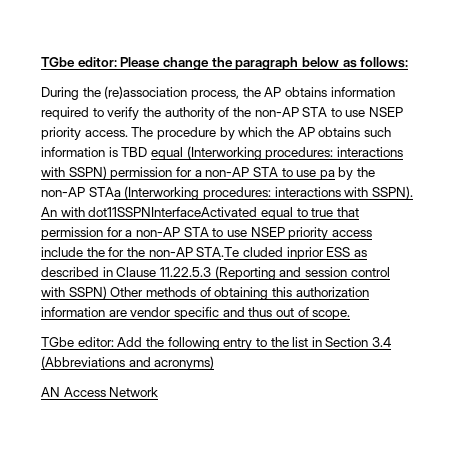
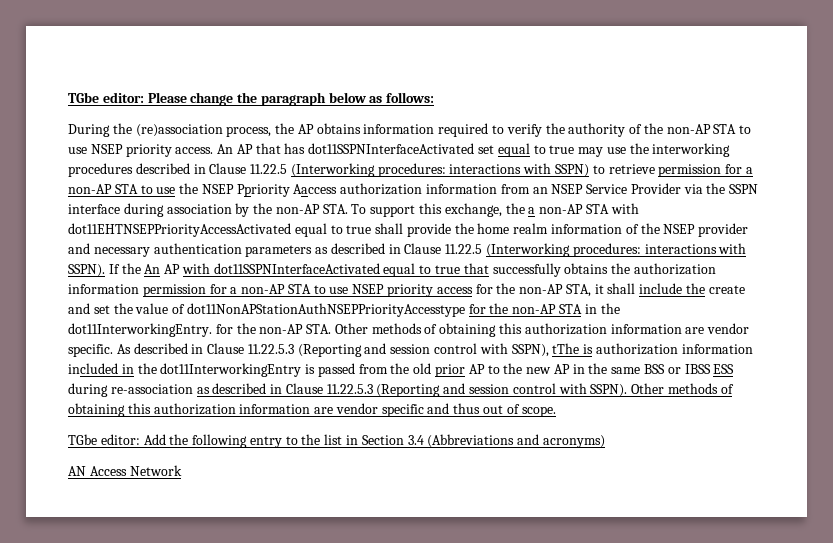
[131,127,391,140] [41,147,183,160] The procedure by which the AP obtains such information is TBD equal -> [217,143,731,157] [68,163,288,177] An AP that has dot11SSPNInterfaceActivated set equal to true may use the interworking procedures described in Clause 11.22.5
[110,167,376,180] [41,187,121,197] permission for a non-AP STA to use pa by the non-AP STAa -> [592,164,753,177] [68,183,759,197] [68,203,639,217] [68,223,749,237] [68,243,483,257] to retrieve permission for a non-AP STA to use the NSEP Ppriority Aaccess authorization information from an NSEP Service Provider via the SSPN interface during association by the non-AP STA. To support this exchange, the a non-AP STA with dot11EHTNSEPPriorityAccessActivated equal to true shall provide the home realm information of the NSEP provider and necessary authentication parameters as described in Clause 11.22.5
[41,207,57,217] An -> [108,263,181,274] If the An AP
(359, 212) none -> [492,263,716,277] [68,284,139,294] successfully obtains the authorization information
[41,247,351,260] include the for the non-AP STA.Te cluded inprior ESS -> [475,283,745,297] [68,303,620,317] [68,323,750,337] [68,343,753,357] [68,363,735,377] [68,383,193,397] for the non-AP STA, it shall include the create and set the value of dot11NonAPStationAuthNSEPPriorityAccesstype for the non-AP STA in the dot11InterworkingEntry. for the non-AP STA. Other methods of obtaining this authorization information are vendor specific. As described in Clause 11.22.5.3 (Reporting and session control with SSPN), tThe is authorization information included in the dot11InterworkingEntry is passed from the old prior AP to the new AP in the same BSS or IBSS ESS during re-association
[68,286,107,299] SSPN) -> [590,384,628,397] SSPN).

